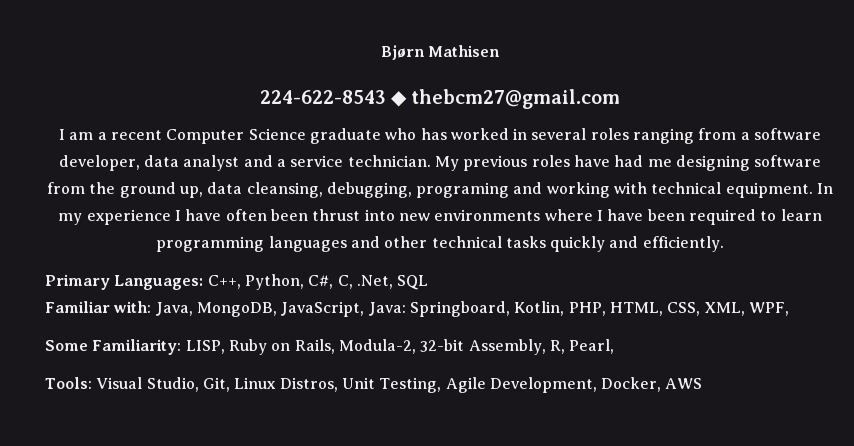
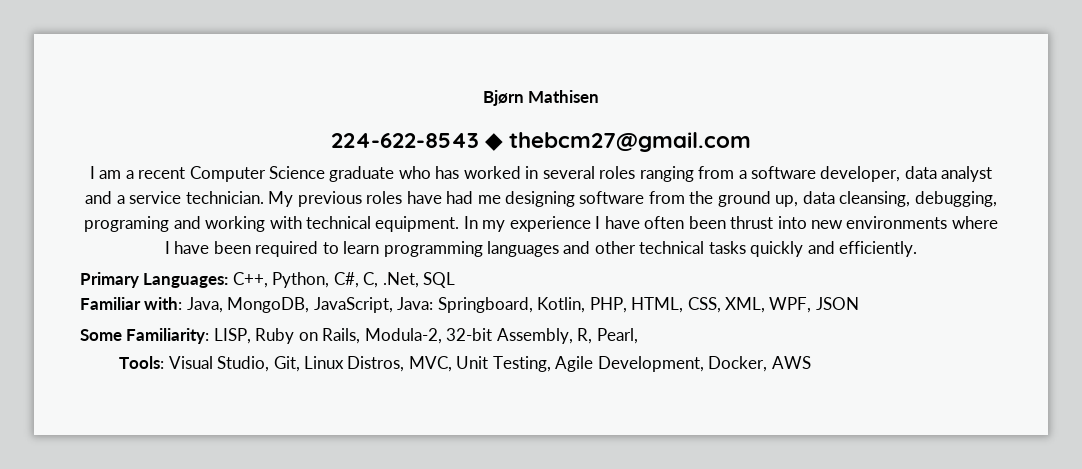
(789, 309) none -> [815,297,859,310] JSON
(338, 384) none -> [408,356,452,372] MVC,

